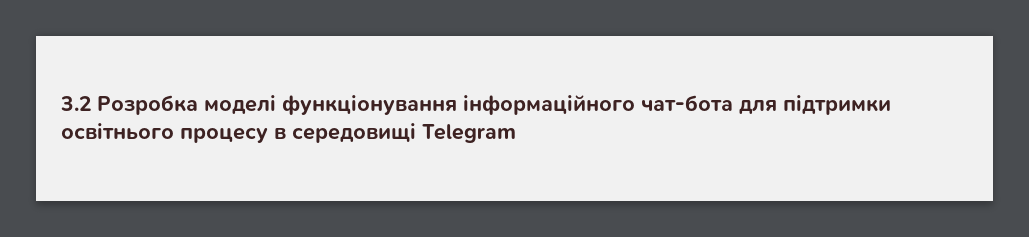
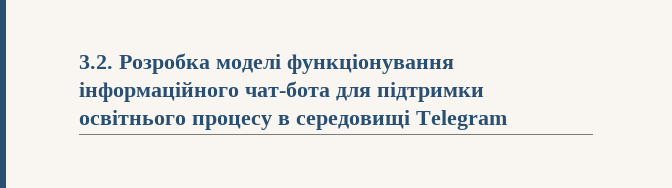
[60,96,91,111] 3.2 -> [79,55,113,69] 3.2.

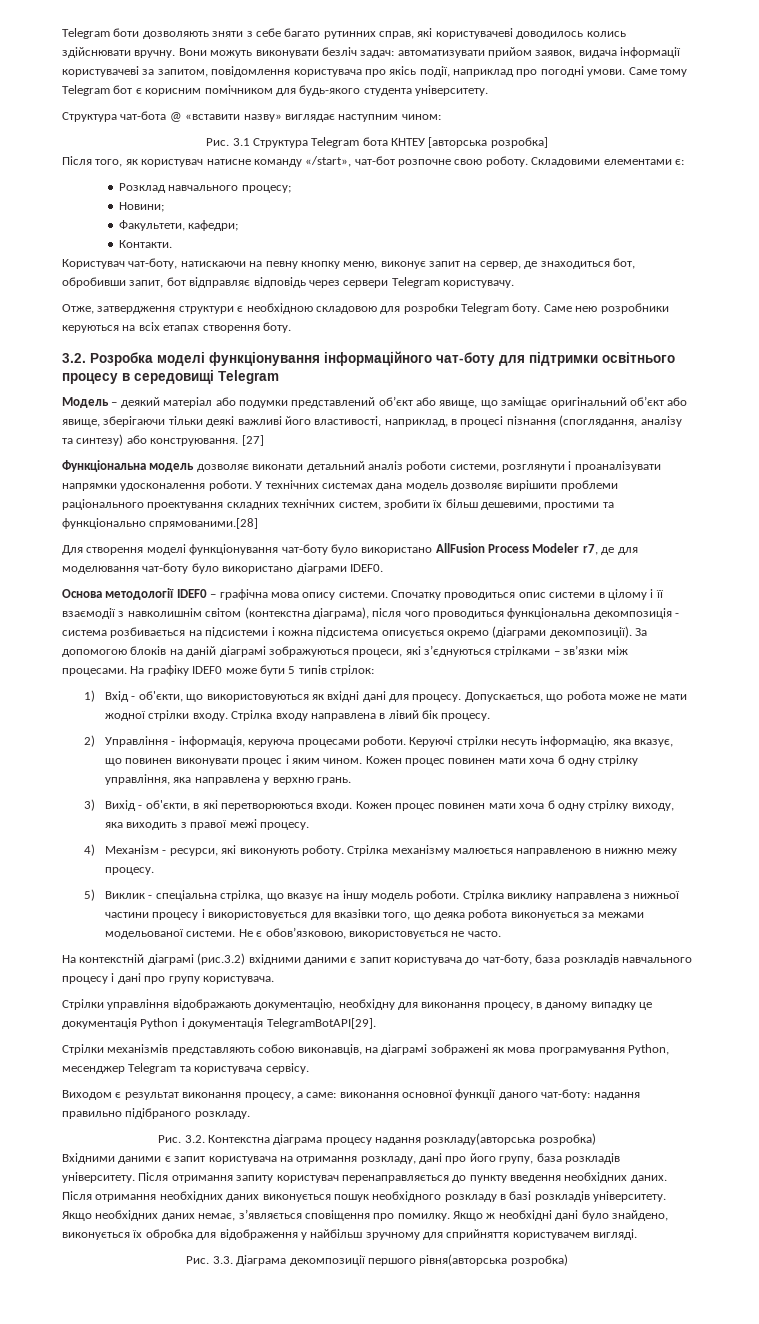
(79, 62) none -> [62,28,626,39] [62,47,682,58] [62,66,687,77] [62,85,488,96] [62,111,441,122] [206,137,548,148] [62,156,684,167] [118,183,291,193] [118,202,164,212] [118,220,239,231] [118,240,172,248] [62,258,635,269] [62,277,514,288] [62,303,669,314] [62,322,291,333] Telegram боти дозволяють зняти з себе багато рутинних справ, які користувачеві доводилось колись здійснювати вручну. Вони можуть виконувати безліч задач: автоматизувати прийом заявок, видача інформації користувачеві за запитом, повідомлення користувача про якісь події, наприклад про погодні умови. Саме тому Telegram бот є корисним помічником для будь-якого студента університету. // Структура чат-бота @ «вставити назву» виглядає наступним чином: // Рис. 3.1 Структура Telegram бота КНТЕУ [авторська розробка] // Після того, як користувач натисне команду «/start», чат-бот розпочне свою роботу. Складовими елементами є: // Розклад навчального процесу; // Новини; // Факультети, кафедри; // Контакти. // Користувач чат-боту, натискаючи на певну кнопку меню, виконує запит на сервер, де знаходиться бот, обробивши запит, бот відправляє відповідь через сервери Telegram користувачу. // Отже, затвердження структури є необхідною складовою для розробки Telegram боту. Саме нею розробники керуються на всіх етапах створення боту. //
[245,81,330,97] чат-бота -> [436,352,495,366] чат-боту
(507, 120) none -> [62,396,688,408] [62,415,682,427] [62,434,264,446] [62,460,661,472] [62,480,618,491] [62,499,614,510] [62,518,259,529] [62,543,638,555] [62,563,383,574] [62,588,664,600] [62,607,680,619] [62,626,648,638] [62,645,628,657] [62,665,374,676] [83,690,687,702] [105,710,491,721] [83,735,674,747] [105,755,639,766] [105,774,351,785] [83,799,674,811] [105,819,309,830] [83,844,677,856] [105,867,155,875] [83,889,681,901] [105,909,644,920] [105,927,501,939] [62,953,692,965] [62,973,274,984] [62,999,653,1010] [62,1018,376,1029] [62,1044,670,1055] [62,1063,309,1074] [62,1089,640,1100] [62,1108,250,1119] [158,1133,596,1145] [62,1153,620,1164] [62,1172,667,1183] [62,1191,667,1202] [62,1209,668,1221] [62,1229,638,1240] [186,1254,568,1266] // Модель – деякий матеріал або подумки представлений об’єкт або явище, що заміщає оригінальний об’єкт або явище, зберігаючи тільки деякі важливі його властивості, наприклад, в процесі пізнання (споглядання, аналізу та синтезу) або конструювання. [27] // Функціональна модель дозволяє виконати детальний аналіз роботи системи, розглянути і проаналізувати напрямки удосконалення роботи. У технічних системах дана модель дозволяє вирішити проблеми раціонального проектування складних технічних систем, зробити їх більш дешевими, простими та функціонально спрямованими.[28] // Для створення моделі функціонування чат-боту було використано AllFusion Process Modeler r7, де для моделювання чат-боту було використано діаграми IDEF0. // Основа методології IDEF0 – графічна мова опису системи. Спочатку проводиться опис системи в цілому і її взаємодії з навколишнім світом (контекстна діаграма), після чого проводиться функціональна декомпозиція - система розбивається на підсистеми і кожна підсистема описується окремо (діаграми декомпозиції). За допомогою блоків на даній діаграмі зображуються процеси, які з’єднуються стрілками – зв’язки між процесами. На графіку IDEF0 може бути 5 типів стрілок: // 1) Вхід - об'єкти, що використовуються як вхідні дані для процесу. Допускається, що робота може не мати жодної стрілки входу. Стрілка входу направлена в лівий бік процесу. // 2) Управління - інформація, керуюча процесами роботи. Керуючі стрілки несуть інформацію, яка вказує, що повинен виконувати процес і яким чином. Кожен процес повинен мати хоча б одну стрілку управління, яка направлена у верхню грань. // 3) Вихід - об'єкти, в які перетворюються входи. Кожен процес повинен мати хоча б одну стрілку виходу, яка виходить з правої межі процесу. // 4) Механізм - ресурси, які виконують роботу. Стрілка механізму малюється направленою в нижню межу процесу. // 5) Виклик - спеціальна стрілка, що вказує на іншу модель роботи. Стрілка виклику направлена з нижньої частини процесу і використовується для вказівки того, що деяка робота виконується за межами модельованої системи. Не є обов’язковою, використовується не часто. // На контекстній діаграмі (рис.3.2) вхідними даними є запит користувача до чат-боту, база розкладів навчального процесу і дані про групу користувача. // Стрілки управління відображають документацію, необхідну для виконання процесу, в даному випадку це документація Python і документація TelegramBotAPI[29]. // Стрілки механізмів представляють собою виконавців, на діаграмі зображені як мова програмування Python, месенджер Telegram та користувача сервісу. // Виходом є результат виконання процесу, а саме: виконання основної функції даного чат-боту: надання правильно підібраного розкладу. // Рис. 3.2. Контекстна діаграма процесу надання розкладу(авторська розробка) // Вхідними даними є запит користувача на отримання розкладу, дані про його групу, база розкладів університету. Після отримання запиту користувач перенаправляється до пункту введення необхідних даних. Після отримання необхідних даних виконується пошук необхідного розкладу в базі розкладів університету. Якщо необхідних даних немає, з’являється сповіщення про помилку. Якщо ж необхідні дані було знайдено, виконується їх обробка для відображення у найбільш зручному для сприйняття користувачем вигляді. // Рис. 3.3. Діаграма декомпозиції першого рівня(авторська розробка)

